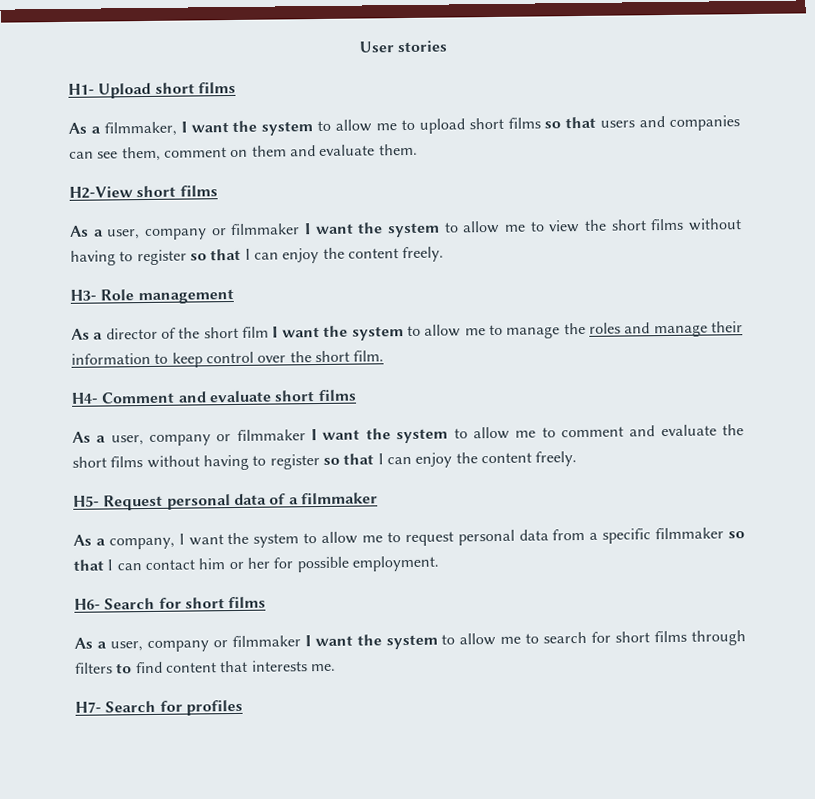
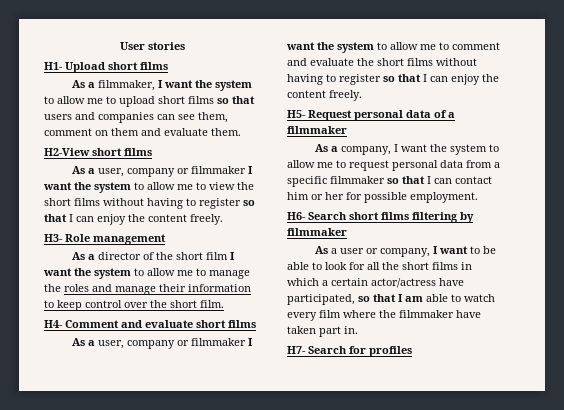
[158,596,267,609] [74,630,747,653] [75,660,336,674] for short films // As a user, company or filmmaker I want the system to allow me to search for short films through filters to find content that interests me. -> [349,212,474,223] [287,228,347,236] [314,246,496,257] [287,262,472,270] [287,278,464,288] [287,294,495,305] [287,310,481,321] [287,326,358,337] short films filtering by filmmaker // As a user or company, I want to be able to look for all the short films in which a certain actor/actress have participated, so that I am able to watch every film where the filmmaker have taken part in.

